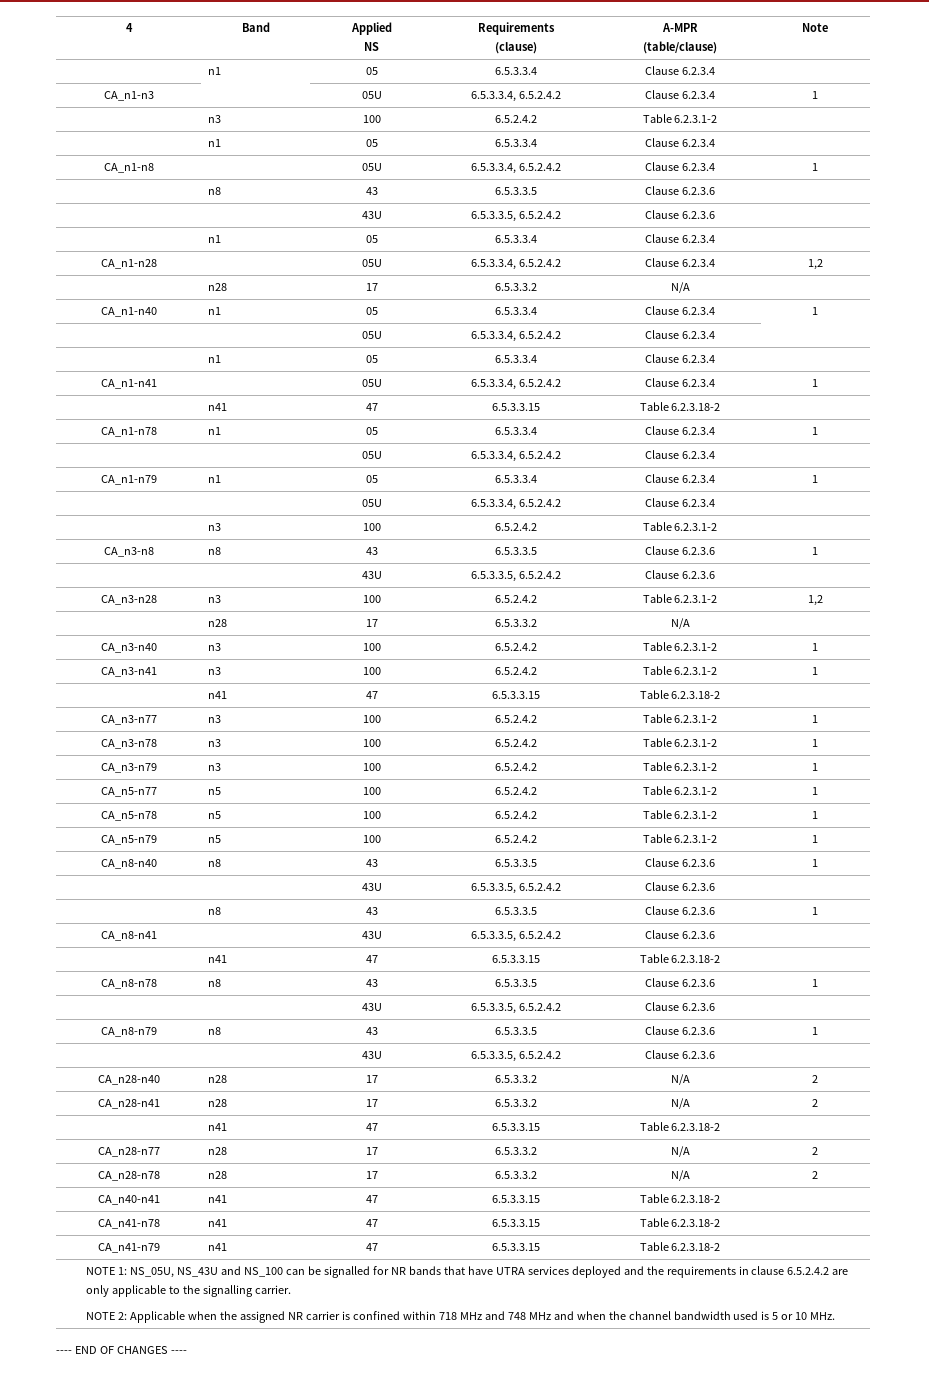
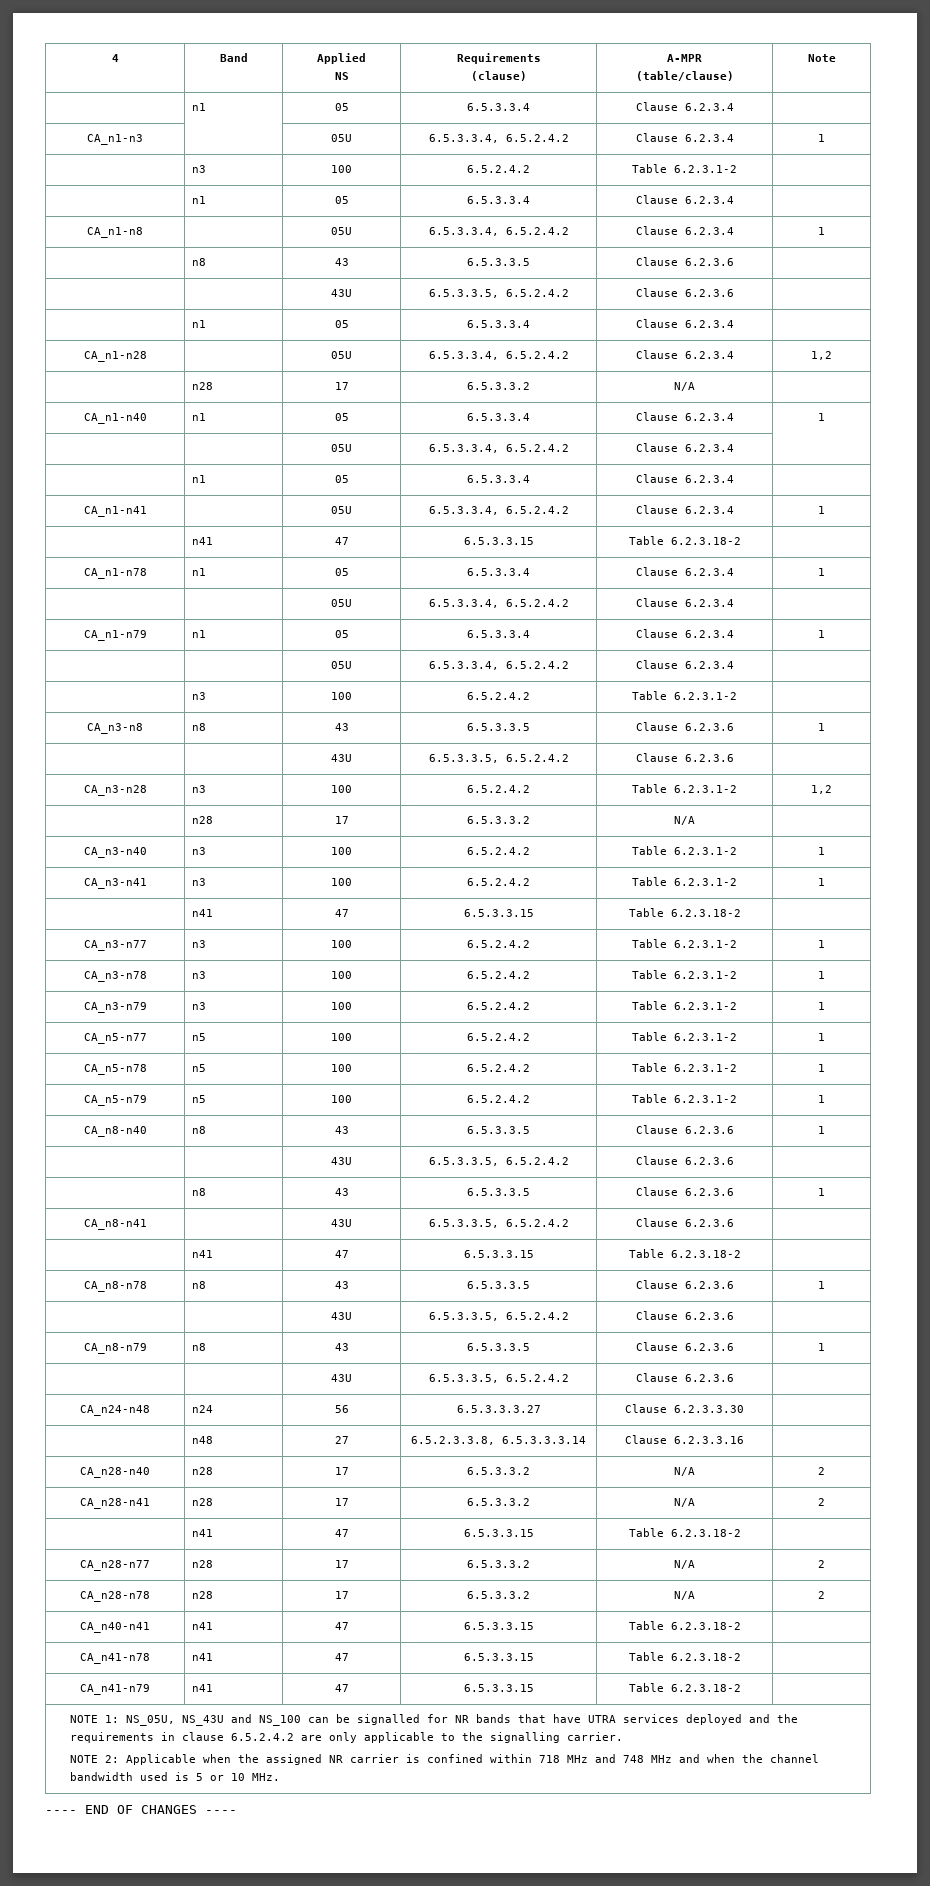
(715, 1055) none -> [80,1405,150,1416] [191,1405,213,1413] [334,1405,349,1413] [456,1405,541,1413] [625,1404,744,1413] [191,1436,213,1444] [334,1436,349,1444] [411,1436,586,1445] [625,1435,744,1444] // CA_n24-n48 | n24 | 56 | 6.5.3.3.3.27 | Clause 6.2.3.3.30 | // | n48 | 27 | 6.5.2.3.3.8, 6.5.3.3.3.14 | Clause 6.2.3.3.16 |

